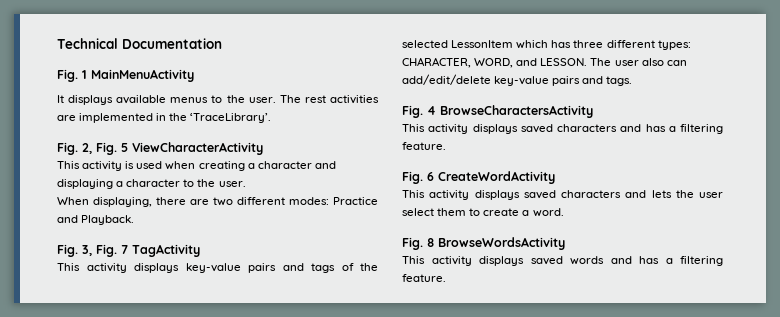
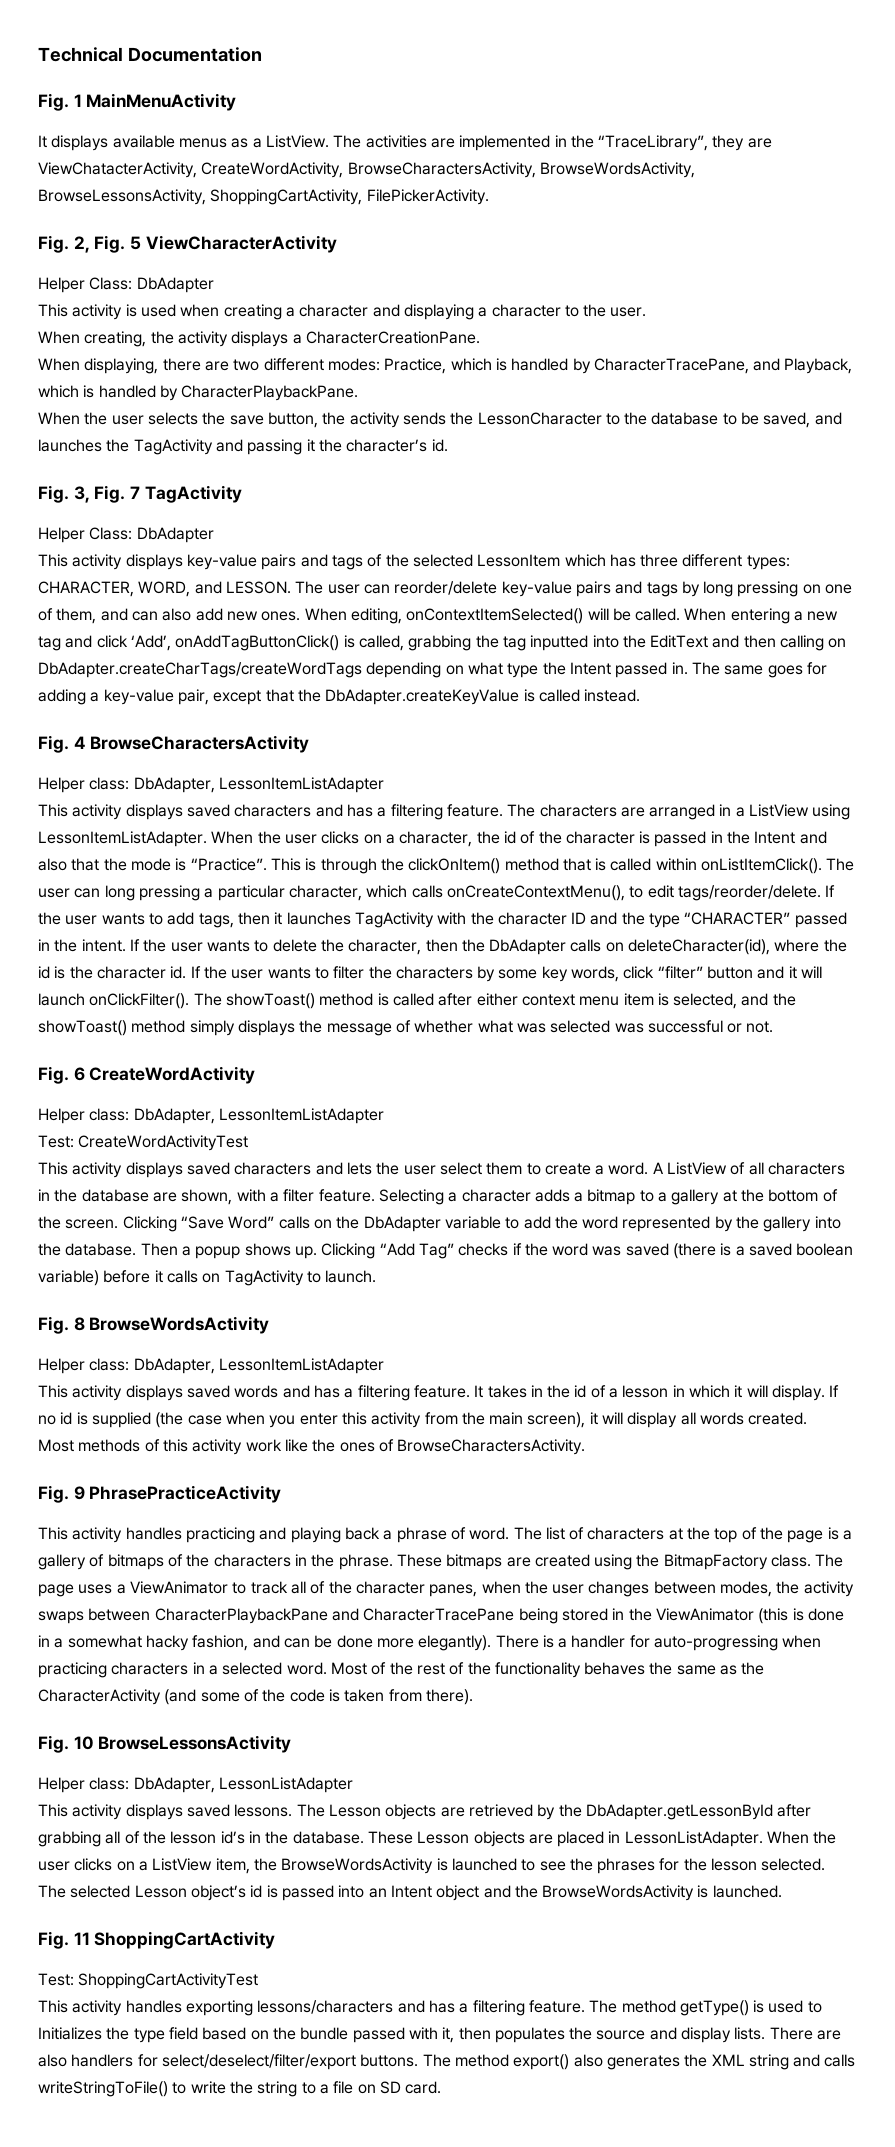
[211,95,326,103] to the user. The rest -> [231,135,362,148] as a ListView. The
[190,113,272,123] ‘TraceLibrary’. -> [598,135,772,151] [38,162,695,178] [38,189,489,205] “TraceLibrary”, they are ViewChatacterActivity, CreateWordActivity, BrowseCharactersActivity, BrowseWordsActivity, BrowseLessonsActivity, ShoppingCartActivity, FilePickerActivity.
(263, 148) none -> [38,277,214,293] // Helper Class: DbAdapter
(246, 184) none -> [38,331,480,347] // When creating, the activity displays a CharacterCreationPane.
[333,197,378,205] [57,215,135,225] Practice and Playback. -> [384,358,853,374] [38,385,359,401] [38,412,842,428] [38,439,448,455] Practice, which is handled by CharacterTracePane, and Playback, which is handled by CharacterPlaybackPane. // When the user selects the save button, the activity sends the LessonCharacter to the database to be saved, and launches the TagActivity and passing it the character’s id.
(200, 250) none -> [38,527,214,543] // Helper Class: DbAdapter
[641,58,687,66] [402,74,633,86] also can add/edit/delete key-value pairs and tags. -> [363,581,853,597] [38,608,839,624] [38,635,847,651] [38,662,827,678] [38,689,641,705] can reorder/delete key-value pairs and tags by long pressing on one of them, and can also add new ones. When editing, onContextItemSelected() will be called. When entering a new tag and click ‘Add’, onAddTagButtonClick() is called, grabbing the tag inputted into the EditText and then calling on DbAdapter.createCharTags/createWordTags depending on what type the Intent passed in. The same goes for adding a key-value pair, except that the DbAdapter.createKeyValue is called instead.
(593, 111) none -> [38,777,384,793] // Helper class: DbAdapter, LessonItemListAdapter
[402,171,555,184] // Fig. 6 CreateWordActivity -> [507,804,851,820] [38,831,827,847] [38,858,855,874] [38,885,836,901] [38,912,847,928] [38,939,847,955] [38,966,823,982] [38,993,796,1009] [38,1020,774,1036] [38,1066,256,1084] [38,1108,384,1124] [38,1135,249,1151] The characters are arranged in a ListView using LessonItemListAdapter. When the user clicks on a character, the id of the character is passed in the Intent and also that the mode is “Practice”. This is through the clickOnItem() method that is called within onListItemClick(). The user can long pressing a particular character, which calls onCreateContextMenu(), to edit tags/reorder/delete. If the user wants to add tags, then it launches TagActivity with the character ID and the type “CHARACTER” passed in the intent. If the user wants to delete the character, then the DbAdapter calls on deleteCharacter(id), where the id is the character id. If the user wants to filter the characters by some key words, click “filter” button and it will launch onClickFilter(). The showToast() method is called after either context menu item is selected, and the showToast() method simply displays the message of whether what was selected was successful or not. // Fig. 6 CreateWordActivity // Helper class: DbAdapter, LessonItemListAdapter // Test: CreateWordActivityTest
(564, 212) none -> [652,1162,846,1175] [38,1189,838,1205] [38,1216,841,1232] [38,1243,854,1259] [38,1270,377,1286] A ListView of all characters in the database are shown, with a filter feature. Selecting a character adds a bitmap to a gallery at the bottom of the screen. Clicking “Save Word” calls on the DbAdapter variable to add the word represented by the gallery into the database. Then a popup shows up. Clicking “Add Tag” checks if the word was saved (there is a saved boolean variable) before it calls on TagActivity to launch.
(565, 243) none -> [38,1358,384,1374] // Helper class: DbAdapter, LessonItemListAdapter
(446, 278) none -> [474,1385,840,1401] [38,1412,808,1428] [38,1439,586,1455] [38,1485,282,1503] [38,1527,853,1543] [38,1554,844,1570] [38,1581,854,1597] [38,1608,844,1624] [38,1635,822,1651] [38,1662,765,1678] [38,1689,473,1705] [38,1735,292,1753] [38,1777,353,1793] [38,1804,812,1820] [38,1831,837,1847] [38,1858,826,1874] [38,1885,782,1901] [38,1931,276,1949] [38,1973,259,1989] [38,2000,822,2016] [38,2027,842,2043] [38,2054,856,2070] [38,2081,442,2097] It takes in the id of a lesson in which it will display. If no id is supplied (the case when you enter this activity from the main screen), it will display all words created. // Most methods of this activity work like the ones of BrowseCharactersActivity. // Fig. 9 PhrasePracticeActivity // This activity handles practicing and playing back a phrase of word. The list of characters at the top of the page is a gallery of bitmaps of the characters in the phrase. These bitmaps are created using the BitmapFactory class. The page uses a ViewAnimator to track all of the character panes, when the user changes between modes, the activity swaps between CharacterPlaybackPane and CharacterTracePane being stored in the ViewAnimator (this is done in a somewhat hacky fashion, and can be done more elegantly). There is a handler for auto-progressing when practicing characters in a selected word. Most of the rest of the functionality behaves the same as the CharacterActivity (and some of the code is taken from there). // Fig. 10 BrowseLessonsActivity // Helper class: DbAdapter, LessonListAdapter // This activity displays saved lessons. The Lesson objects are retrieved by the DbAdapter.getLessonById after grabbing all of the lesson id’s in the database. These Lesson objects are placed in LessonListAdapter. When the user clicks on a ListView item, the BrowseWordsActivity is launched to see the phrases for the lesson selected. The selected Lesson object’s id is passed into an Intent object and the BrowseWordsActivity is launched. // Fig. 11 ShoppingCartActivity // Test: ShoppingCartActivityTest // This activity handles exporting lessons/characters and has a filtering feature. The method getType() is used to Initializes the type field based on the bundle passed with it, then populates the source and display lists. There are also handlers for select/deselect/filter/export buttons. The method export() also generates the XML string and calls writeStringToFile() to write the string to a file on SD card.

